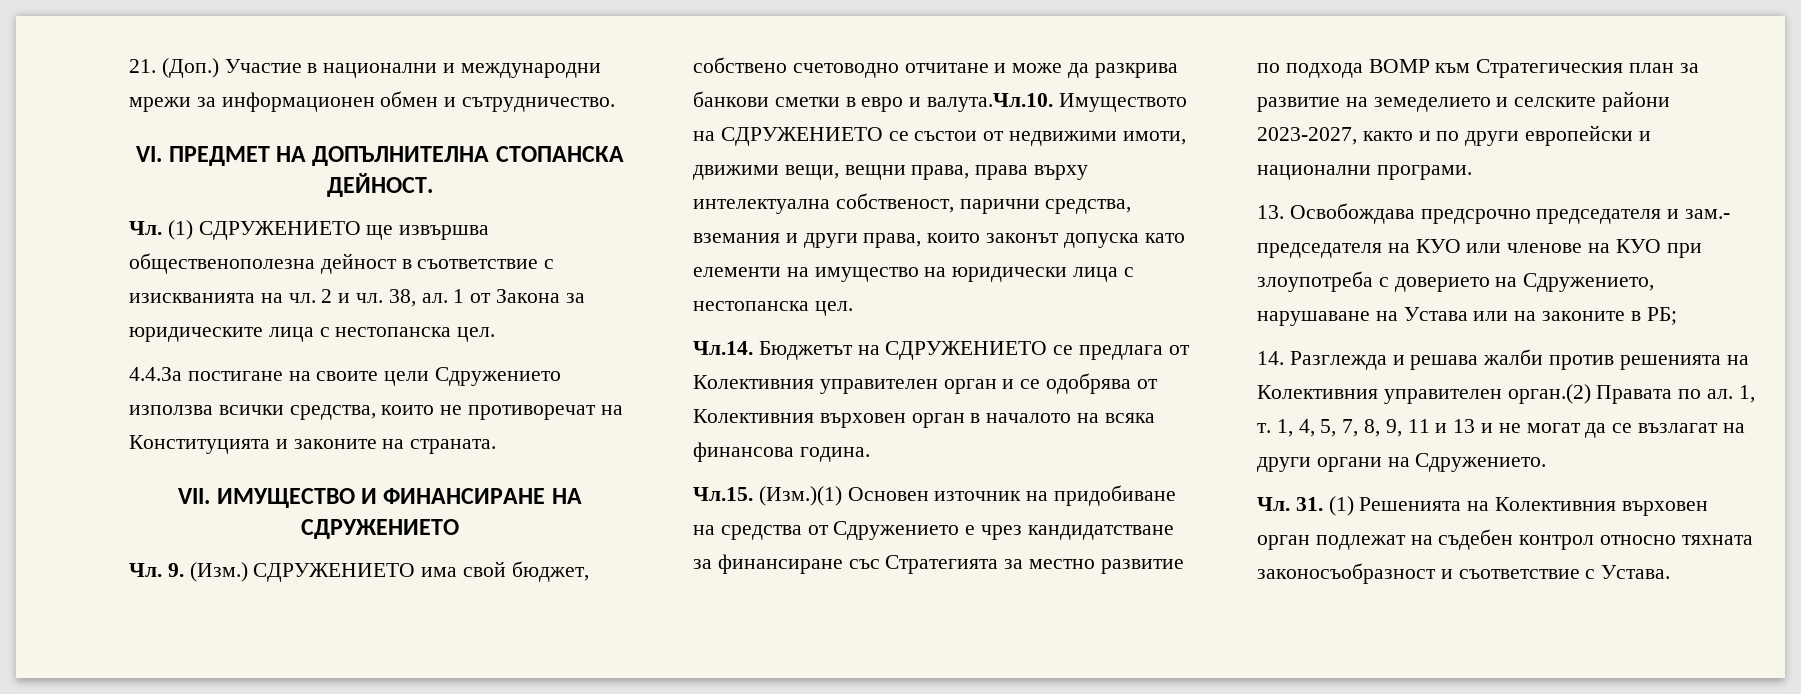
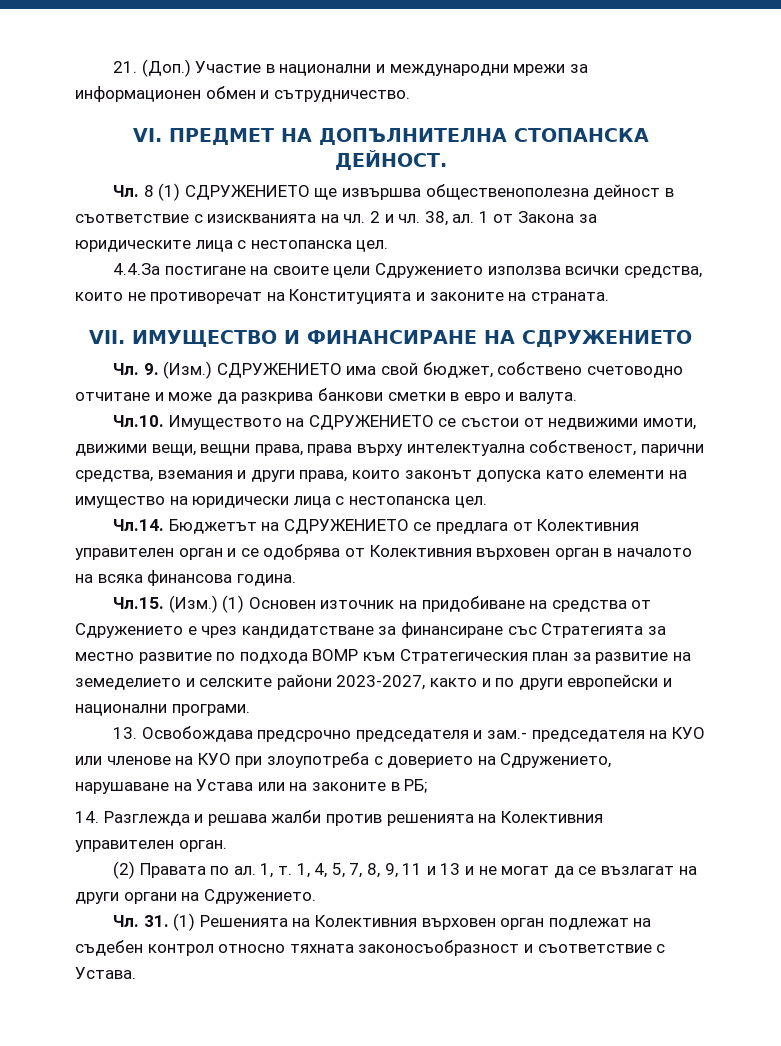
(162, 228) none -> [143,185,154,197] 8
[927,93,1054,112] валута.Чл.10. -> [518,392,577,404] [113,415,165,427] валута. // Чл.10.
[758,486,842,506] (Изм.)(1) -> [168,595,245,613] (Изм.) (1)
[1507,384,1591,404] орган.(2) -> [178,840,227,852] [113,861,136,879] орган. // (2)

